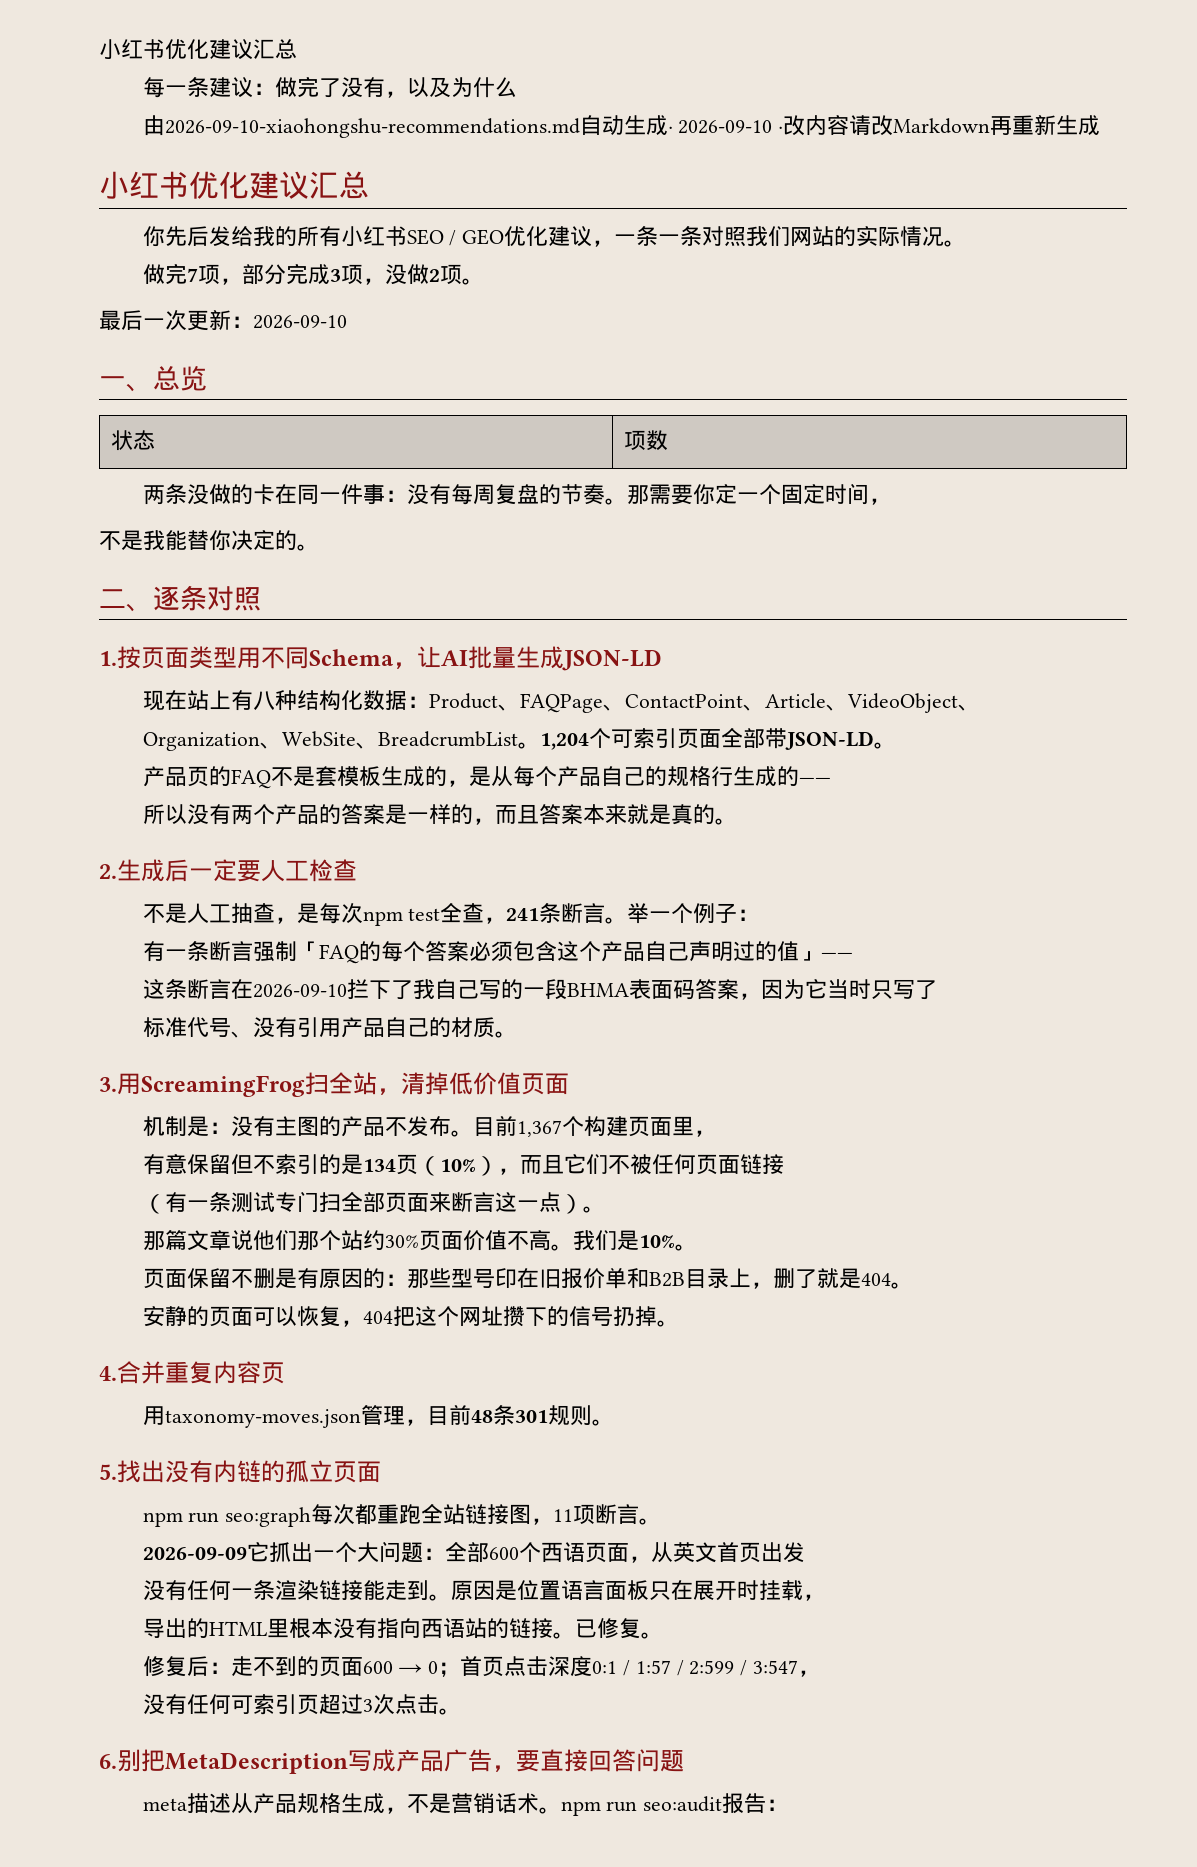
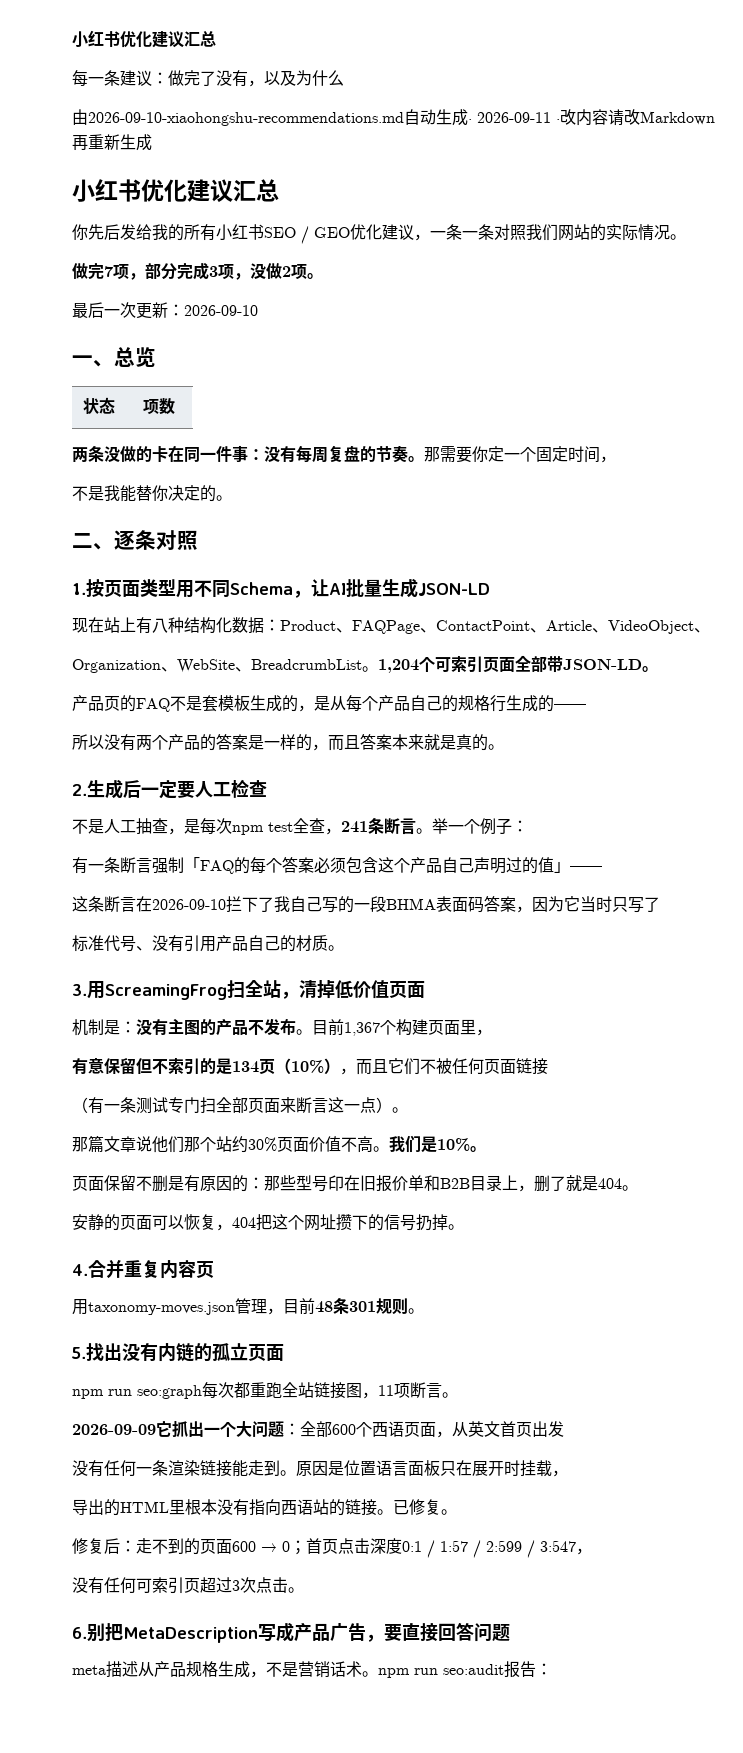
[678,120,773,134] 2026-09-10 -> [477,112,551,123] 2026-09-11

